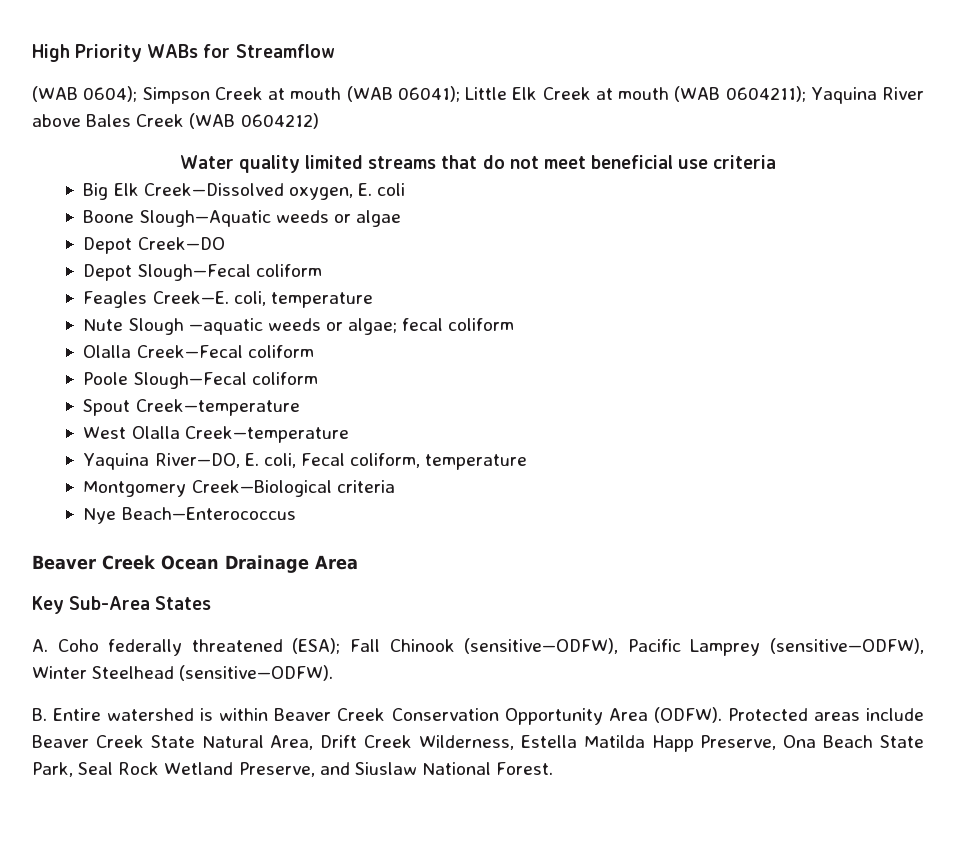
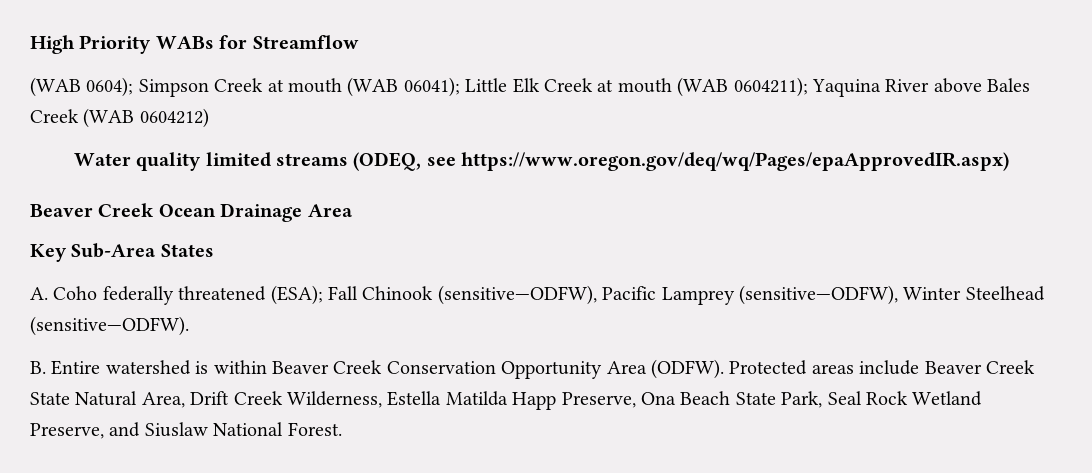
[441,155,777,169] [83,183,406,200] [83,210,401,227] [83,237,225,254] [83,264,322,281] [83,291,373,308] [83,318,515,335] [83,345,314,358] [83,372,318,389] [83,399,300,416] [83,426,349,443] [83,453,528,470] [83,480,395,497] [83,507,296,524] that do not meet beneficial use criteria // Big Elk Creek—Dissolved oxygen, E. coli // Boone Slough—Aquatic weeds or algae // Depot Creek—DO // Depot Slough—Fecal coliform // Feagles Creek—E. coli, temperature // Nute Slough —aquatic weeds or algae; fecal coliform // Olalla Creek—Fecal coliform // Poole Slough—Fecal coliform // Spout Creek—temperature // West Olalla Creek—temperature // Yaquina River—DO, E. coli, Fecal coliform, temperature // Montgomery Creek—Biological criteria // Nye Beach—Enterococcus -> [353,152,1010,171] (ODEQ, see https://www.oregon.gov/deq/wq/Pages/epaApprovedIR.aspx)

